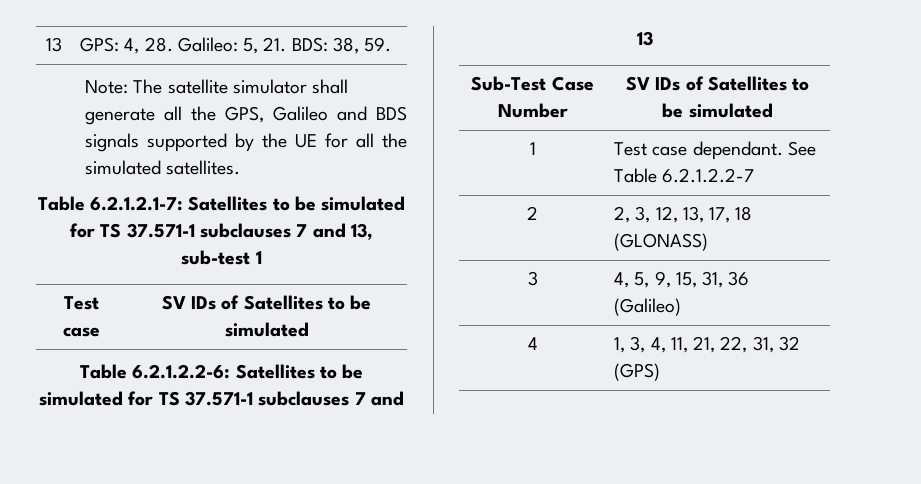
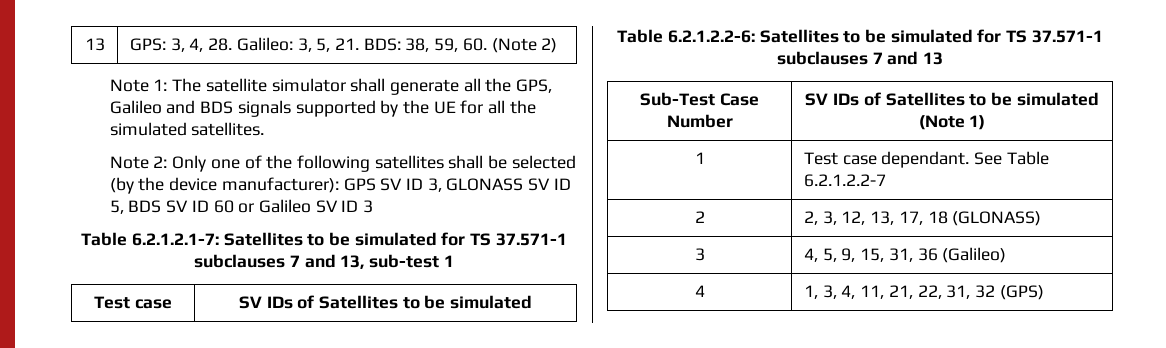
(120, 44) none -> [170,38,185,52] 3,
(238, 44) none -> [297,38,312,52] 3,
[364,37,392,52] [85,80,129,94] 59. // Note: -> [434,38,558,53] [109,79,168,92] 59, 60. (Note 2) // Note 1:
(241, 167) none -> [109,155,576,172] [109,177,571,194] [109,199,374,214] // Note 2: Only one of the following satellites shall be selected (by the device manufacturer): GPS SV ID 3, GLONASS SV ID 5, BDS SV ID 60 or Galileo SV ID 3
(773, 110) none -> [918,115,986,130] (Note 1)

